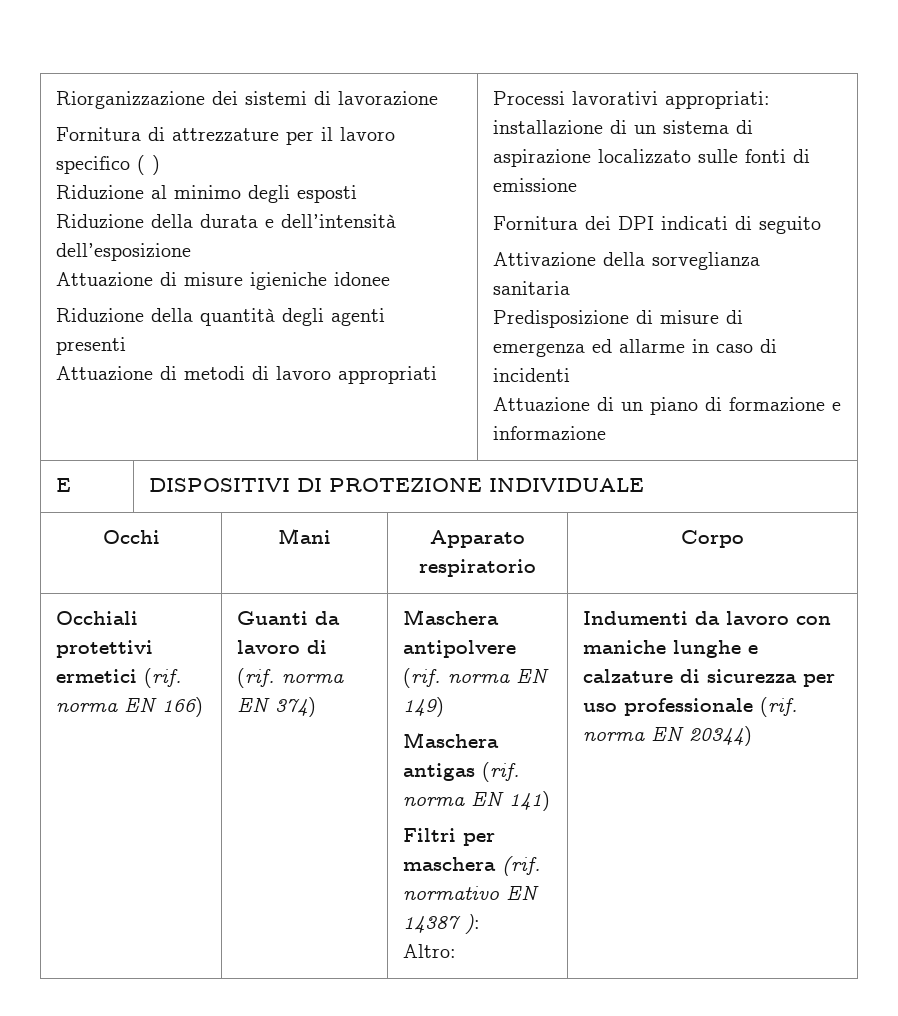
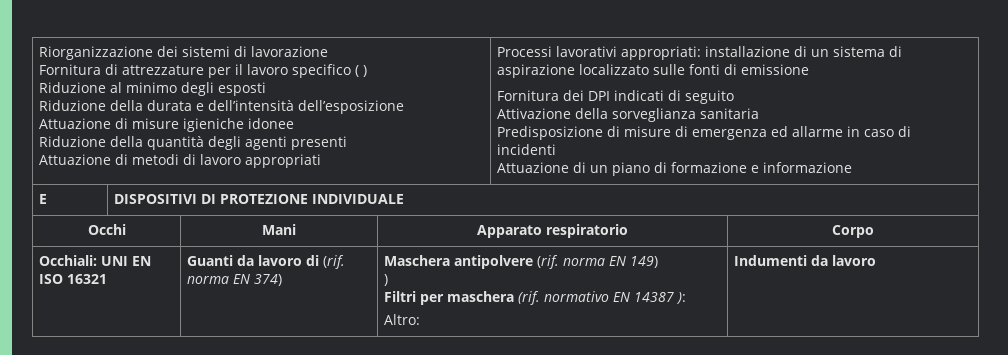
[56,611,139,625] [56,640,154,658] [56,668,183,688] [56,697,204,717] Occhiali protettivi ermetici (rif. norma EN 166) -> [38,255,151,266] [38,274,107,284] Occhiali: UNI EN ISO 16321
[403,732,500,748] [403,762,521,782] [403,791,551,811] Maschera antigas (rif. norma EN 141) -> [383,274,388,286] )
[796,616,832,625] [583,640,759,658] [583,669,836,687] [583,697,799,717] [583,726,753,746] con maniche lunghe e calzature di sicurezza per uso professionale (rif. norma EN 20344) -> (876, 260) none

